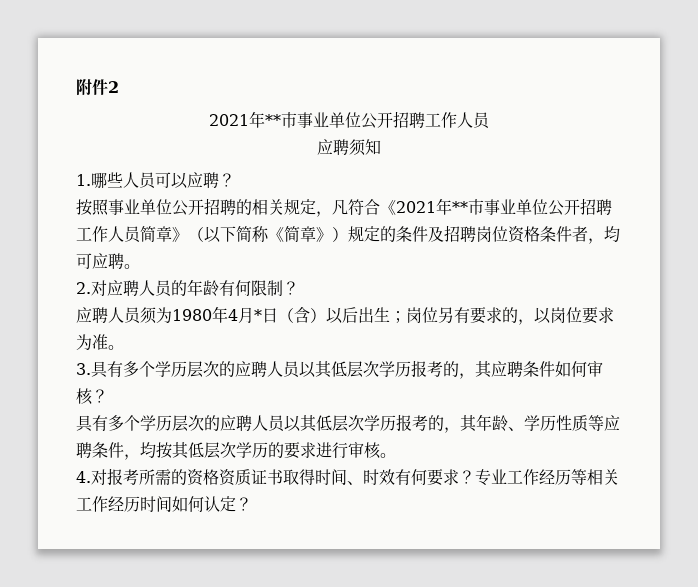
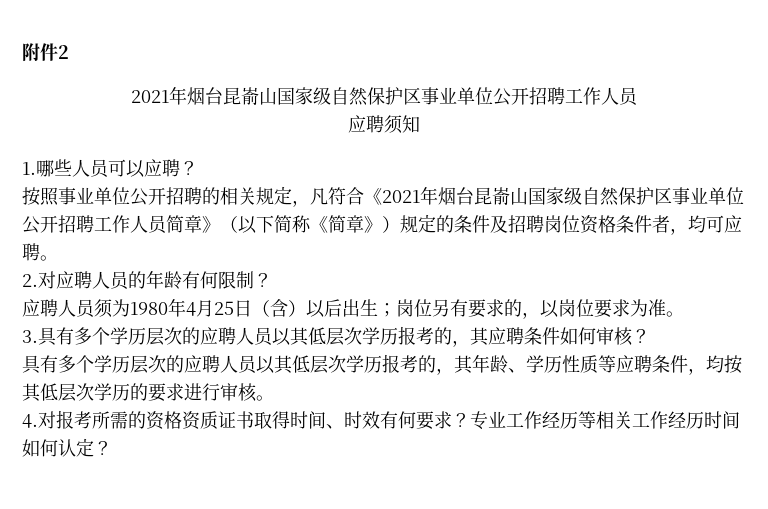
[265,112,297,128] **市 -> [187,87,421,106] 烟台昆嵛山国家级自然保护区
[452,199,484,215] **市 -> [438,187,672,206] 烟台昆嵛山国家级自然保护区
[254,309,262,321] * -> [214,301,234,315] 25

